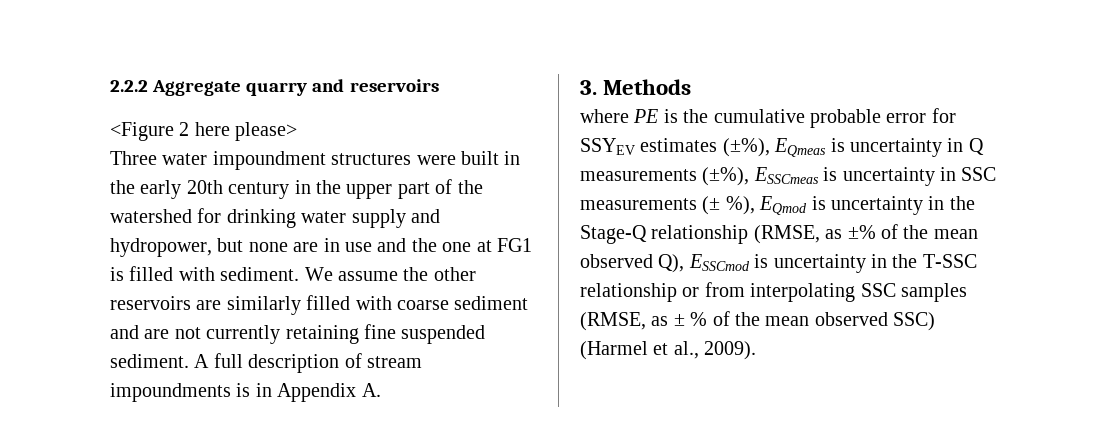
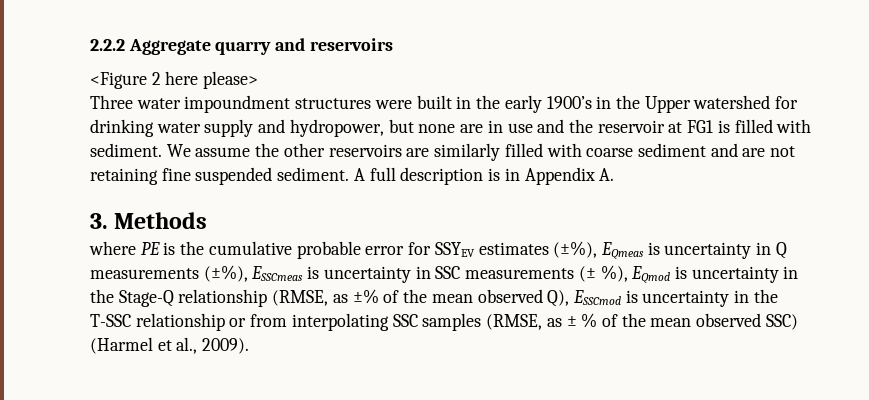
[186,179,483,199] 20th century in the upper part of the -> [546,95,691,113] 1900’s in the Upper
[442,242,472,252] one -> [597,120,665,133] reservoir
[206,325,281,344] currently -> (796, 151) none
[344,353,422,368] [110,383,231,402] of stream impoundments -> (484, 176) none

